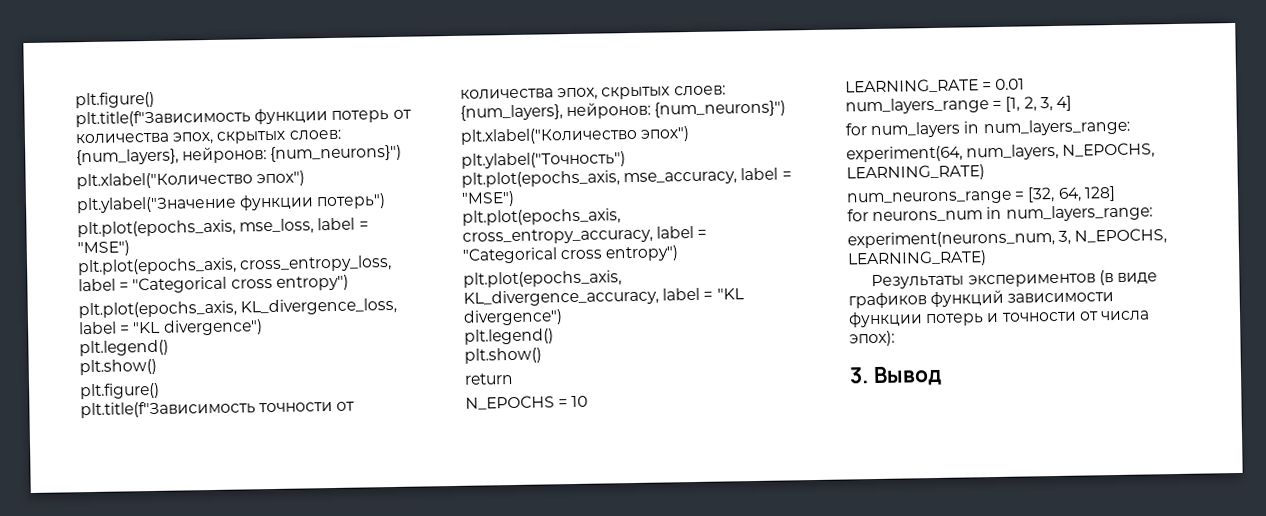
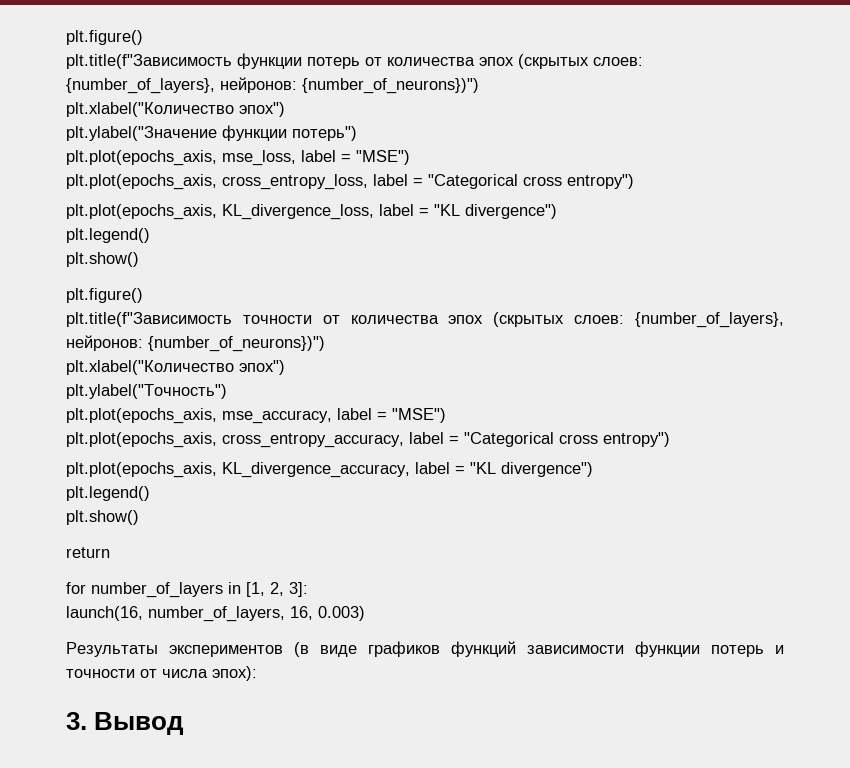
[172,129,341,145] [76,144,403,166] эпох, скрытых слоев: {num_layers}, нейронов: {num_neurons}") -> [479,54,643,69] [66,77,479,94] эпох (скрытых слоев: {number_of_layers}, нейронов: {number_of_neurons})")
[557,85,726,101] [460,100,787,121] эпох, скрытых слоев: {num_layers}, нейронов: {num_neurons}") -> [448,312,784,328] [66,335,325,352] эпох (скрытых слоев: {number_of_layers}, нейронов: {number_of_neurons})")
[465,395,589,410] [845,78,1026,94] [845,95,1072,115] [845,118,1131,139] [846,142,1156,163] [846,164,985,182] [846,186,1116,206] [847,204,1153,223] [847,228,1168,249] [847,250,987,268] N_EPOCHS = 10 // LEARNING_RATE = 0.01 // num_layers_range = [1, 2, 3, 4] // for num_layers in num_layers_range: // experiment(64, num_layers, N_EPOCHS, LEARNING_RATE) // num_neurons_range = [32, 64, 128] // for neurons_num in num_layers_range: // experiment(neurons_num, 3, N_EPOCHS, LEARNING_RATE) -> [66,582,308,598] [66,606,365,622] for number_of_layers in [1, 2, 3]: // launch(16, number_of_layers, 16, 0.003)

